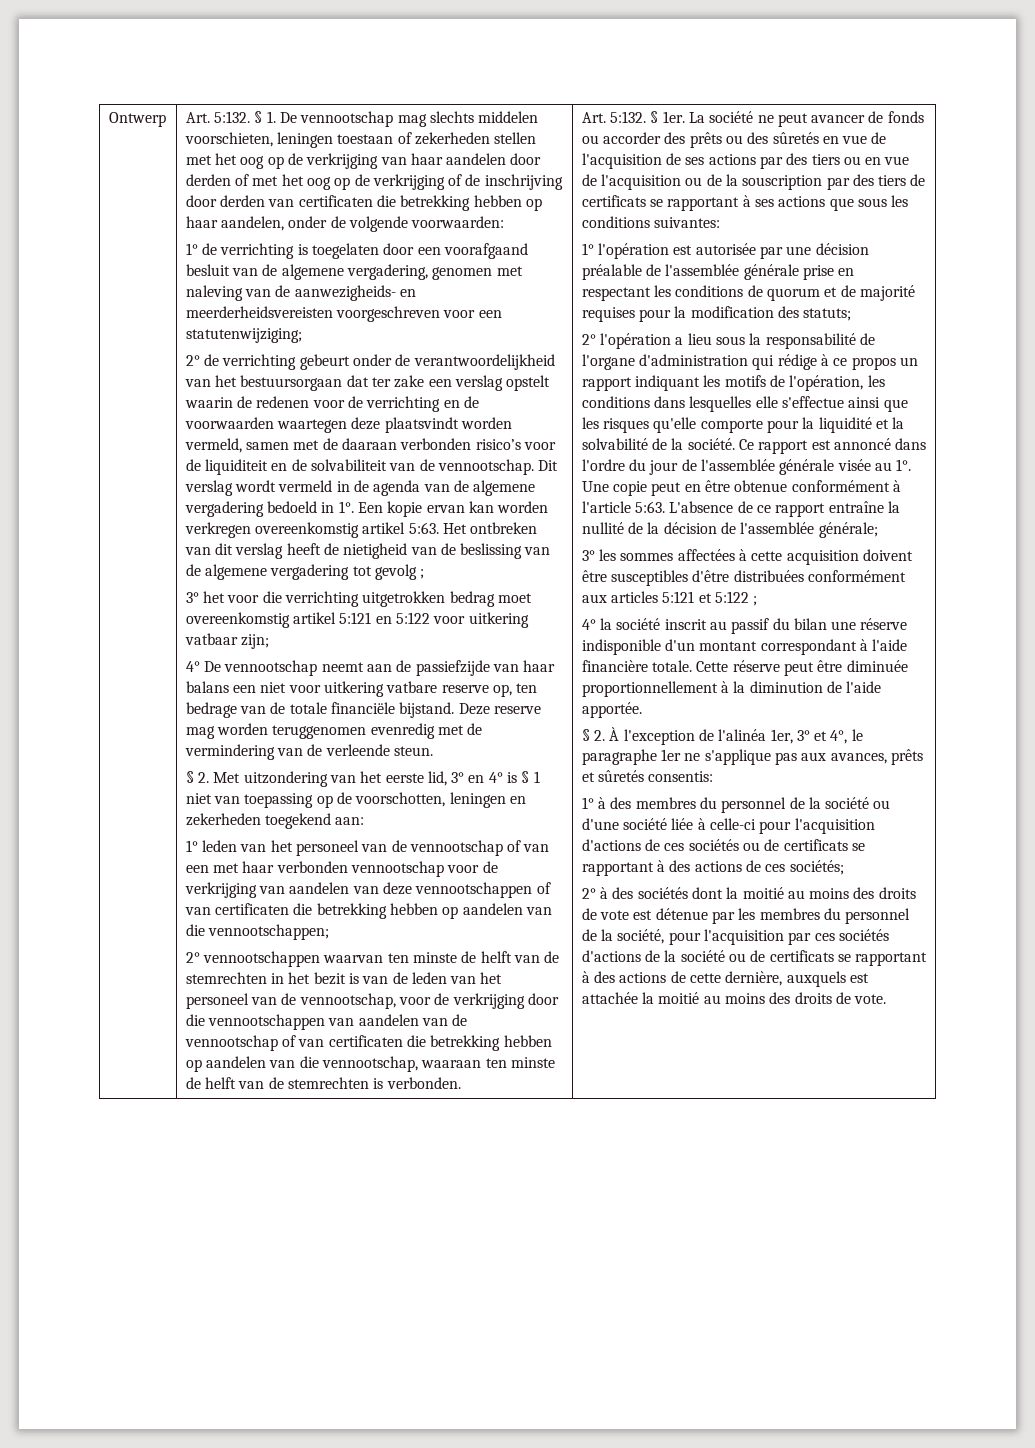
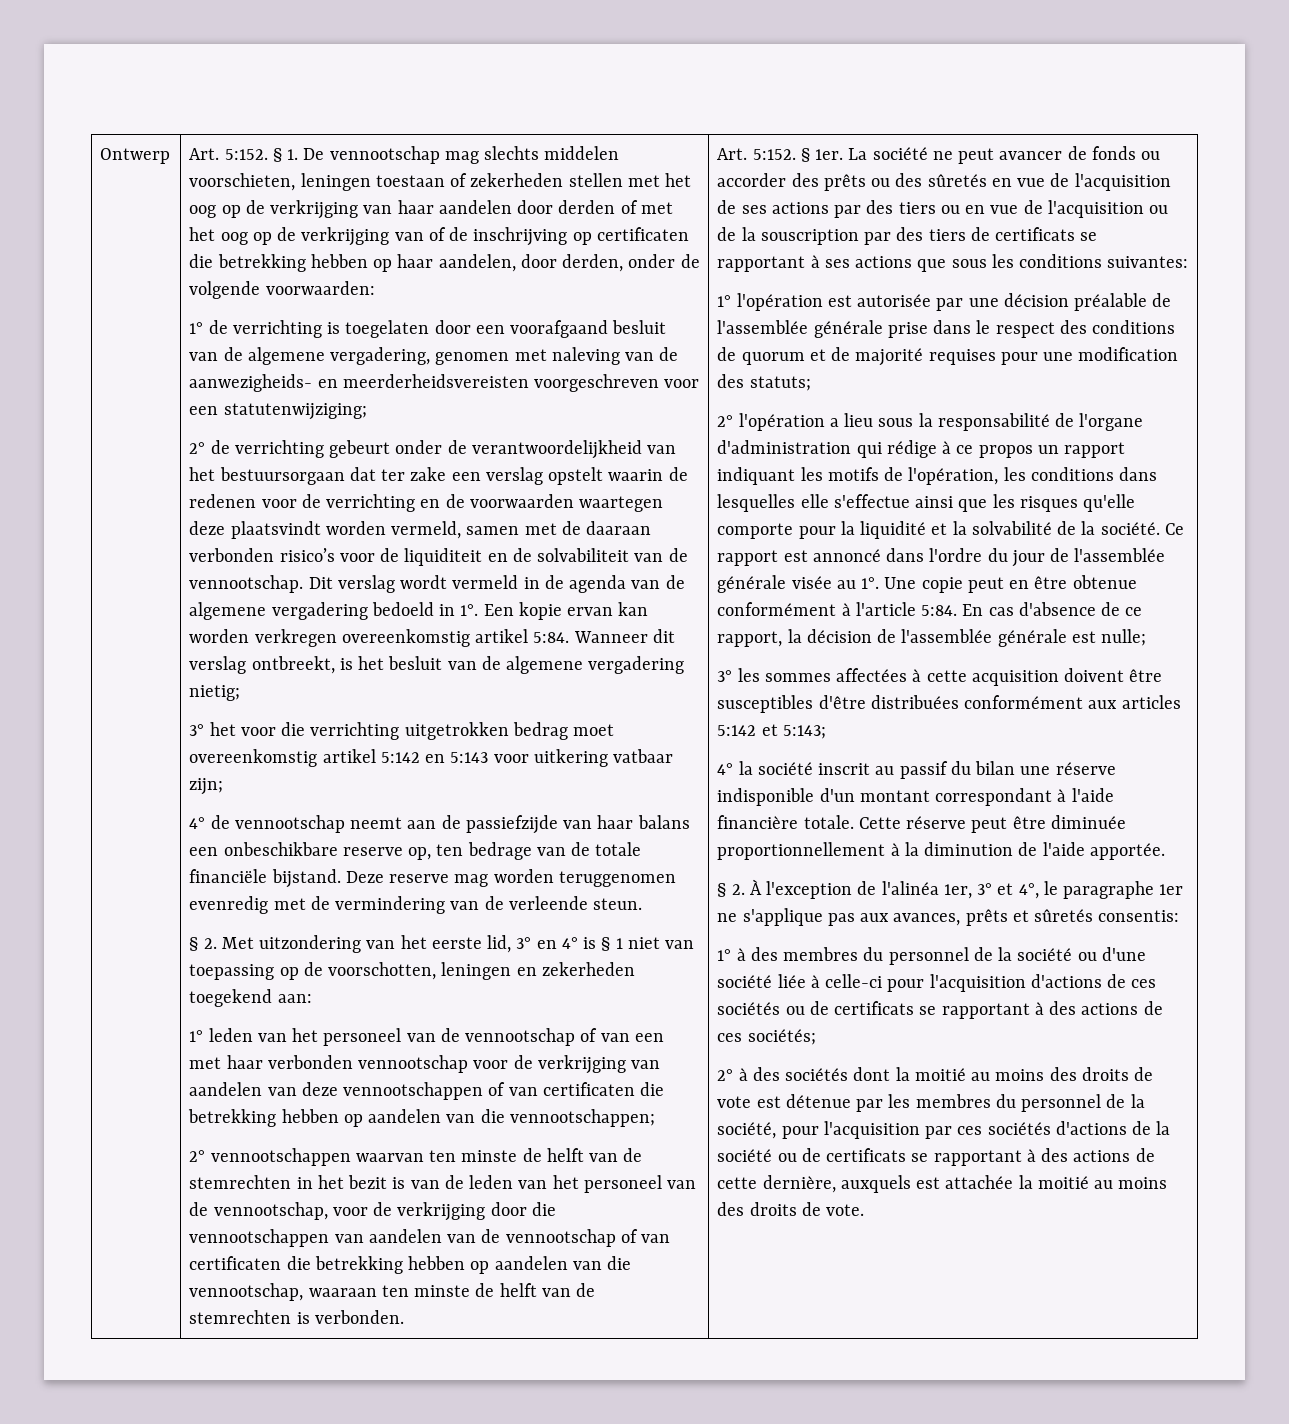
[213,111,250,123] 5:132. -> [224,149,268,160] 5:152.
(445, 182) none -> [394,232,424,241] van
[185,195,295,207] door derden van -> [572,232,592,245] op
(284, 223) none -> [520,254,624,272] door derden,
[408,522,538,534] [184,543,551,559] [185,564,425,580] 5:63. Het ontbreken van dit verslag heeft de nietigheid van de beslissing van de algemene vergadering tot gevolg ; -> [533,629,675,643] [189,656,685,674] [189,685,241,701] 5:84. Wanneer dit verslag ontbreekt, is het besluit van de algemene vergadering nietig;
[339,612,430,624] 5:121 en 5:122 -> [380,752,489,763] 5:142 en 5:143
[203,661,221,672] De -> [210,815,230,829] de
[260,681,438,697] niet voor uitkering vatbare -> [223,842,338,856] onbeschikbare
[609,111,646,123] 5:132. -> [752,149,796,160] 5:152.
[838,268,855,276] [581,285,671,301] en respectant les -> [933,320,1087,338] dans le respect des
[674,306,687,318] la -> [1043,352,1074,361] une
[634,501,900,517] [581,522,643,534] 5:63. L'absence de ce rapport entraîne la nullité de -> [921,602,1143,616] [717,631,783,647] 5:84. En cas d'absence de ce rapport,
[818,522,878,538] générale; -> [997,629,1147,647] générale est nulle;
[662,591,758,606] 5:121 et 5:122 ; -> [717,724,826,739] 5:142 et 5:143;

